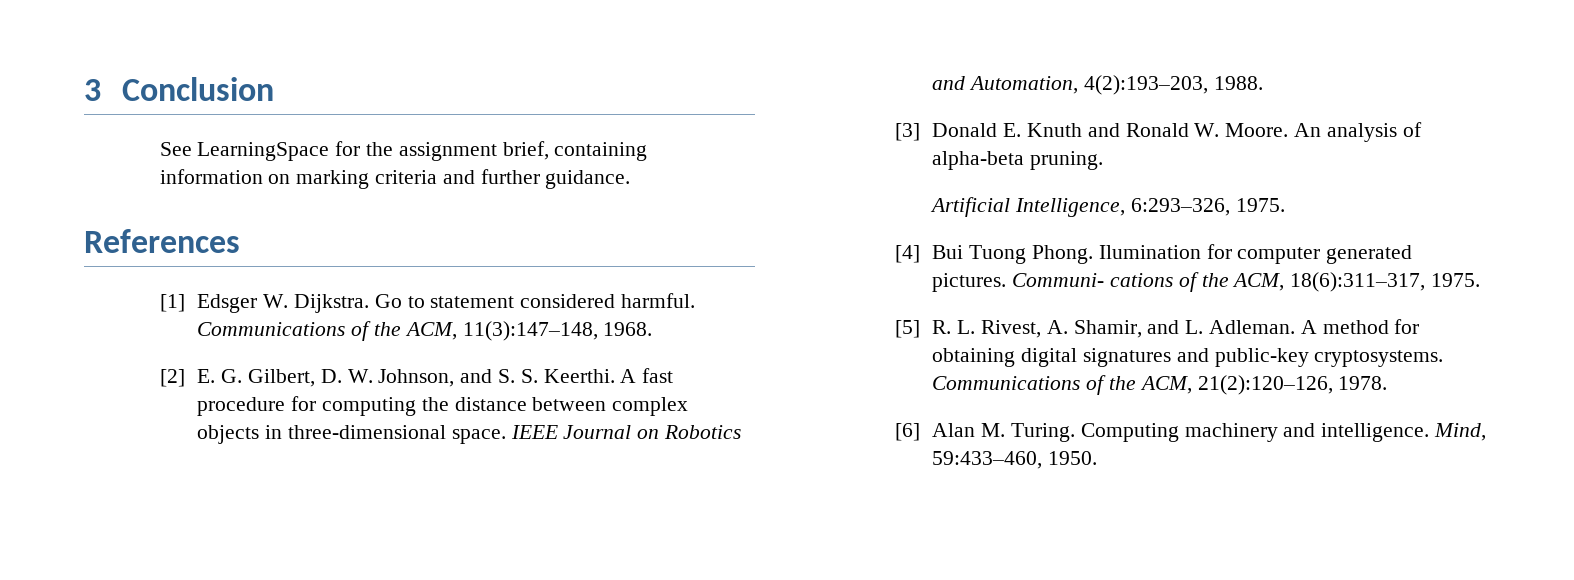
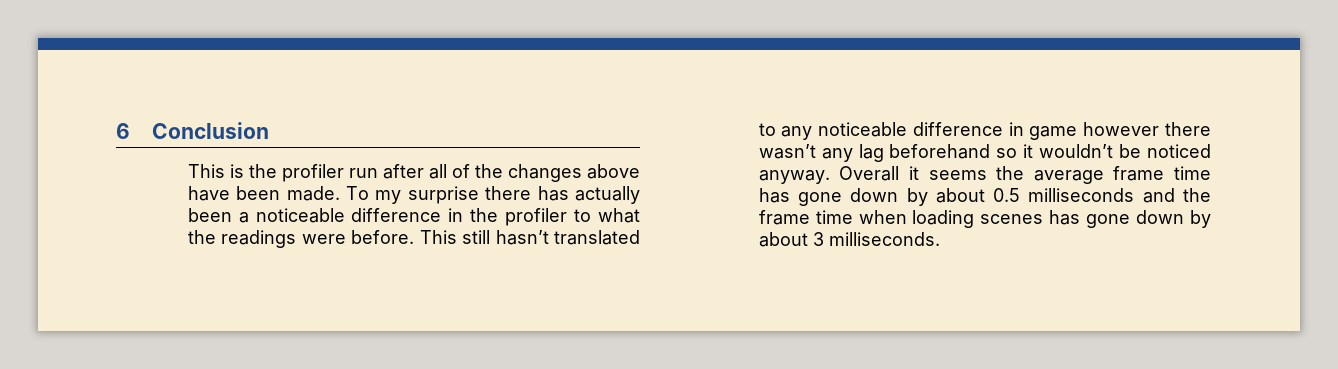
[84,79,101,101] 3 -> [116,123,130,139] 6
[159,141,648,161] [159,169,631,189] [84,229,240,253] [159,293,695,313] [197,321,653,341] [159,368,674,387] [197,396,689,416] [197,425,741,444] [932,75,1263,95] [894,122,1422,142] [932,151,1104,170] [930,197,1285,217] [894,244,1413,264] [932,272,1480,292] [894,319,1420,338] [932,348,1444,367] [932,375,1388,395] [894,423,1486,442] [932,451,1098,469] See LearningSpace for the assignment brief, containing information on marking criteria and further guidance. // References // [1] Edsger W. Dijkstra. Go to statement considered harmful. Communications of the ACM, 11(3):147–148, 1968. // [2] E. G. Gilbert, D. W. Johnson, and S. S. Keerthi. A fast procedure for computing the distance between complex objects in three-dimensional space. IEEE Journal on Robotics and Automation, 4(2):193–203, 1988. // [3] Donald E. Knuth and Ronald W. Moore. An analysis of alpha-beta pruning. // Artificial Intelligence, 6:293–326, 1975. // [4] Bui Tuong Phong. Ilumination for computer generated pictures. Communi- cations of the ACM, 18(6):311–317, 1975. // [5] R. L. Rivest, A. Shamir, and L. Adleman. A method for obtaining digital signatures and public-key cryptosystems. Communications of the ACM, 21(2):120–126, 1978. // [6] Alan M. Turing. Computing machinery and intelligence. Mind, 59:433–460, 1950. -> [187,164,640,182] [187,186,641,204] [187,208,641,226] [187,230,640,248] [758,122,1211,140] [758,144,1211,162] [758,166,1211,184] [758,188,1211,206] [758,210,1211,228] [758,232,940,247] This is the profiler run after all of the changes above have been made. To my surprise there has actually been a noticeable difference in the profiler to what the readings were before. This still hasn’t translated to any noticeable difference in game however there wasn’t any lag beforehand so it wouldn’t be noticed anyway. Overall it seems the average frame time has gone down by about 0.5 milliseconds and the frame time when loading scenes has gone down by about 3 milliseconds.

